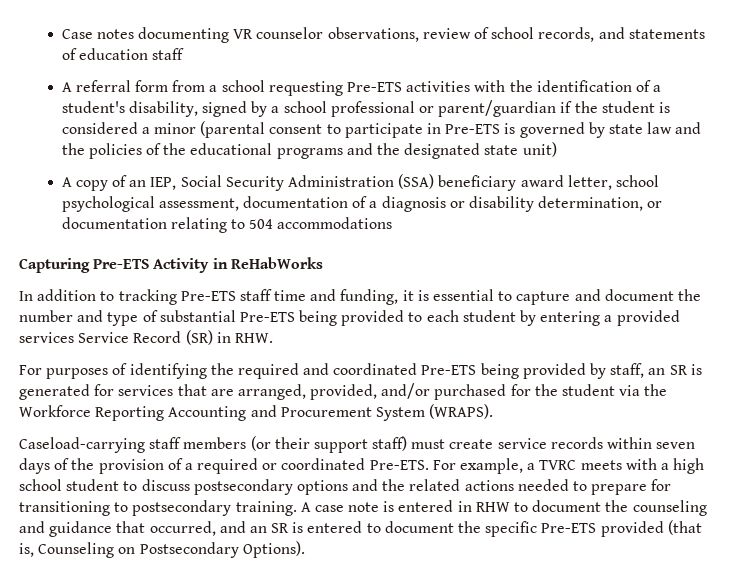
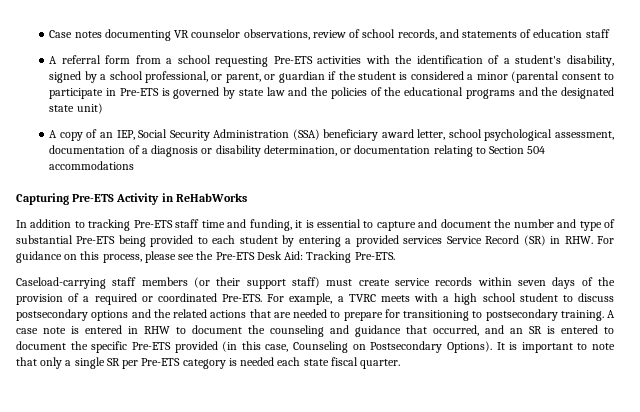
[330,100,557,117] professional or parent/guardian -> [145,71,325,83] professional, or parent, or guardian
(246, 224) none -> [488,146,524,154] Section
[19,363,702,379] [19,383,668,400] [19,404,494,421] // For purposes of identifying the required and coordinated Pre-ETS being provided by staff, an SR is generated for services that are arranged, provided, and/or purchased for the student via the Workforce Reporting Accounting and Procurement System (WRAPS). -> [597,236,615,244] [16,251,395,263] For guidance on this process, please see the Pre-ETS Desk Aid: Tracking Pre-ETS.
(514, 485) none -> [249,309,291,318] that are
[667,520,702,535] [19,543,34,557] (that is, -> [222,341,289,352] (in this case,
(305, 549) none -> [496,342,615,353] [16,357,401,369] It is important to note that only a single SR per Pre-ETS category is needed each state fiscal quarter.

